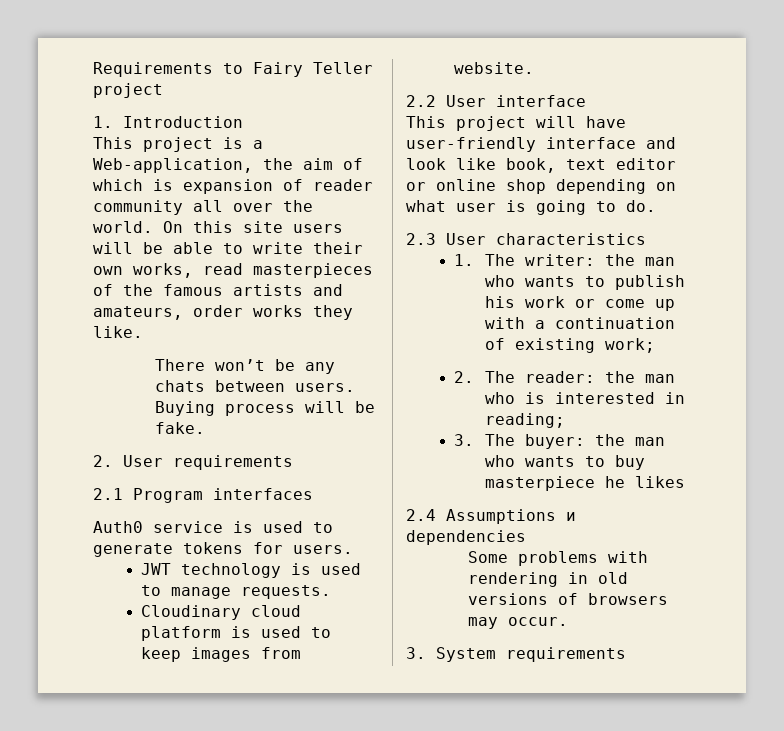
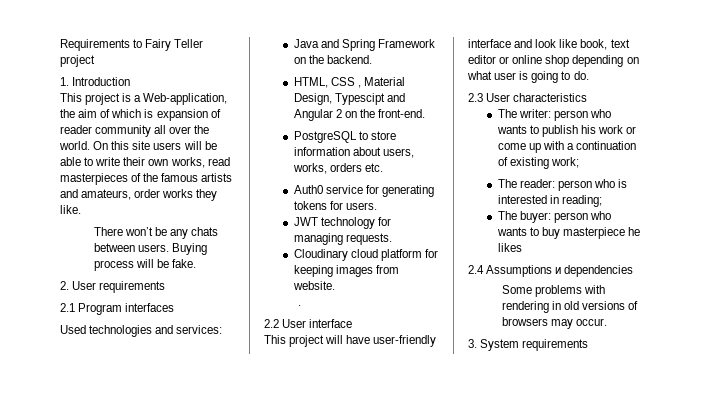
[93,521,333,533] [93,543,173,557] Auth0 service is used to generate -> [60,325,223,337] [293,39,435,51] [293,55,372,64] [293,77,405,88] [293,93,405,105] [293,109,426,121] [293,131,396,143] [293,147,414,158] [292,163,383,174] [293,185,434,197] Used technologies and services: // Java and Spring Framework on the backend. // HTML, CSS , Material Design, Typescipt and Angular 2 on the front-end. // PostgreSQL to store information about users, works, orders etc. // Auth0 service for generating
[291,563,362,575] [141,585,232,599] is used to manage -> [377,217,391,226] [293,233,343,245] for managing
[231,626,332,638] [141,647,182,662] is used to keep -> [424,249,438,258] [293,265,333,277] for keeping
(535, 68) none -> [297,305,301,306] // .
[454,254,475,266] 1. -> (588, 97) none
[605,254,676,266] the man -> [553,110,588,121] person
[454,371,475,383] 2. -> (579, 162) none
[605,371,676,383] the man -> [557,180,592,191] person
[454,434,475,446] 3. -> (602, 201) none
[595,434,666,446] the man -> [553,212,588,223] person

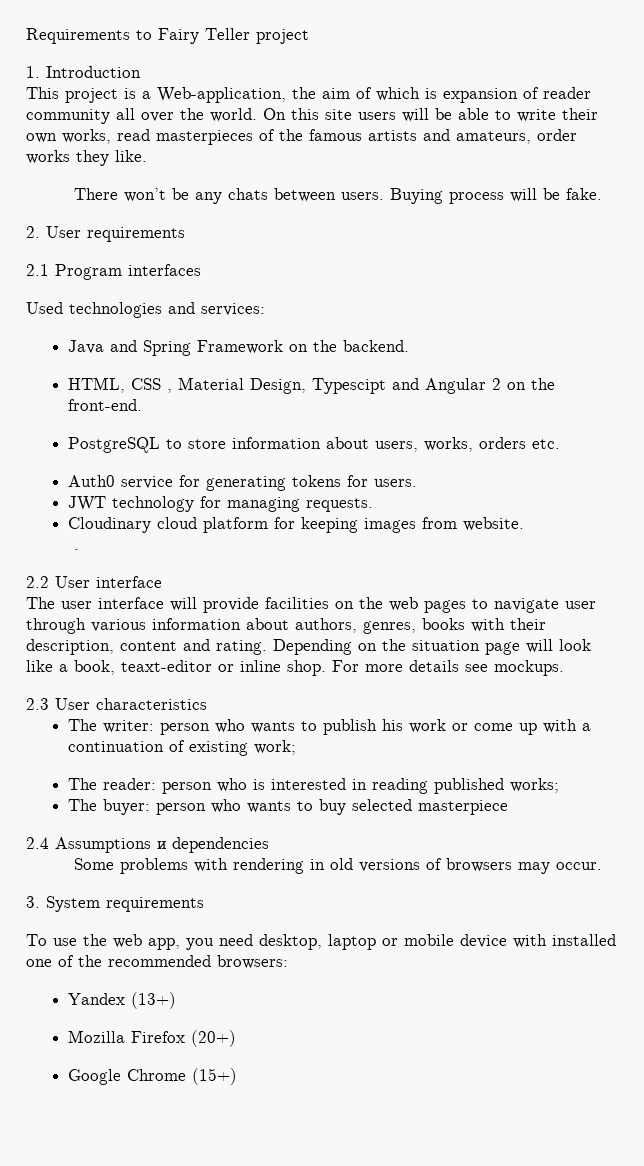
[264,335,437,347] [468,39,630,50] [468,55,639,67] [467,71,589,83] This project will have user-friendly interface and look like book, text editor or online shop depending on what user is going to do. -> [26,597,596,613] [26,618,546,634] [26,639,591,655] [26,660,564,676] The user interface will provide facilities on the web pages to navigate user through various information about authors, genres, books with their description, content and rating. Depending on the situation page will look like a book, teaxt-editor or inline shop. For more details see mockups.
[561,195,602,207] reading; -> [372,778,560,794] reading published works;
(560, 233) none -> [352,799,413,811] selected
[628,227,641,236] [497,243,522,252] he likes -> (509, 807) none
(589, 345) none -> [26,934,616,950] [26,955,288,969] [68,992,177,1009] [68,1030,237,1047] [68,1068,238,1085] // To use the web app, you need desktop, laptop or mobile device with installed one of the recommended browsers: // Yandex (13+) // Mozilla Firefox (20+) // Google Chrome (15+)

